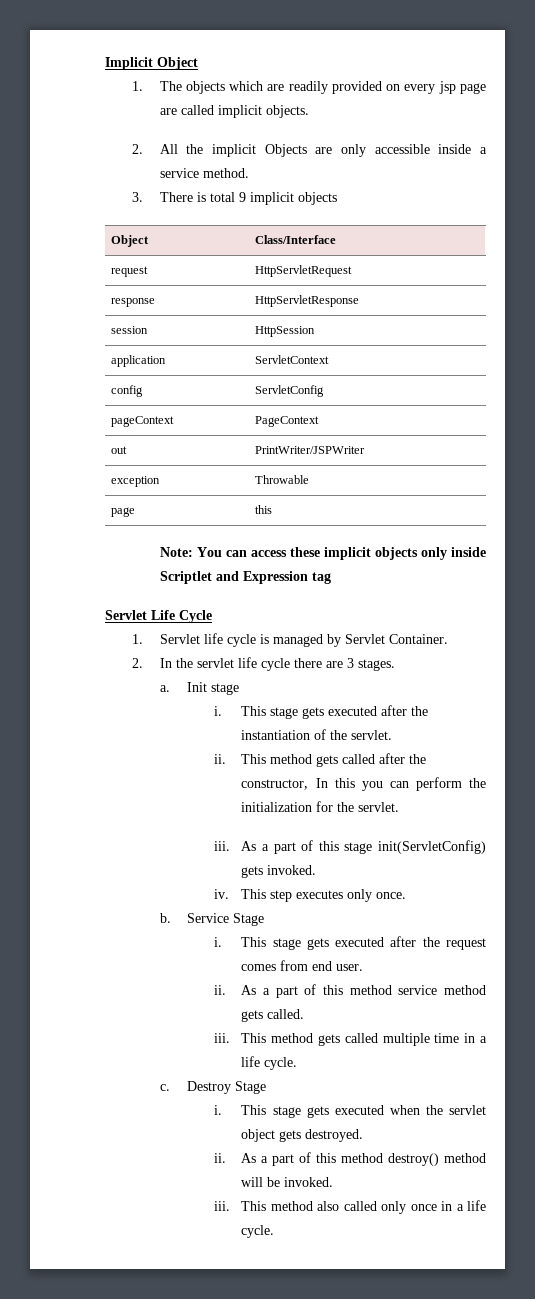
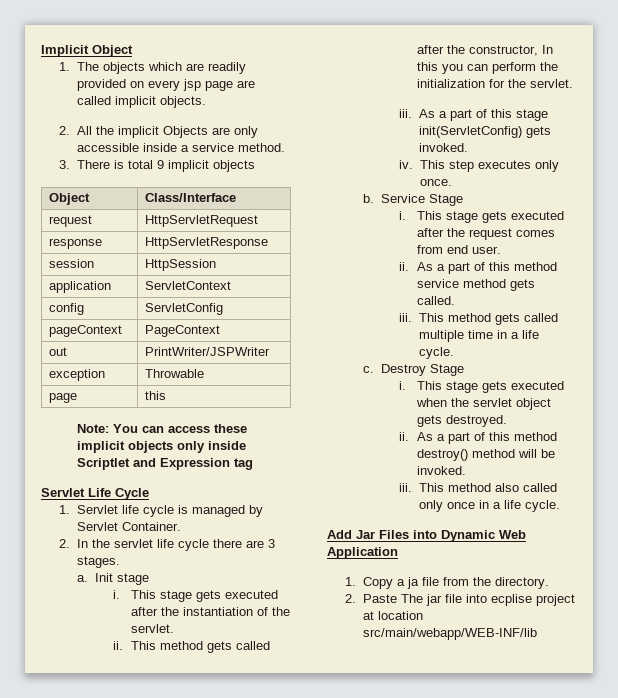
(275, 1231) none -> [327,530,526,542] [327,547,398,559] [345,577,550,589] [345,594,576,606] [363,611,424,620] [363,628,538,640] // Add Jar Files into Dynamic Web Application // 1. Copy a ja file from the directory. // 2. Paste The jar file into ecplise project at location src/main/webapp/WEB-INF/lib

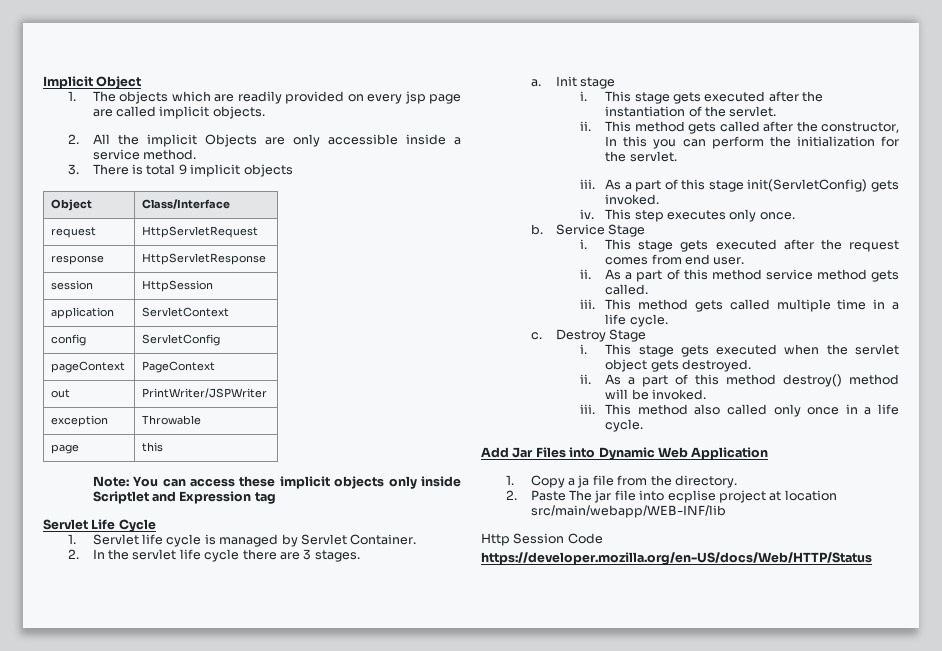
(538, 634) none -> [481,533,603,546] [481,552,872,565] // Http Session Code // https://developer.mozilla.org/en-US/docs/Web/HTTP/Status

